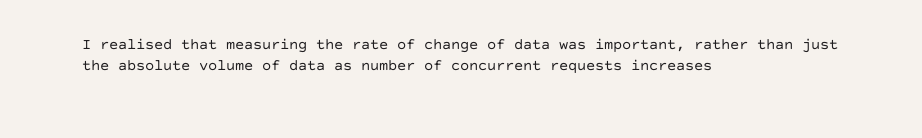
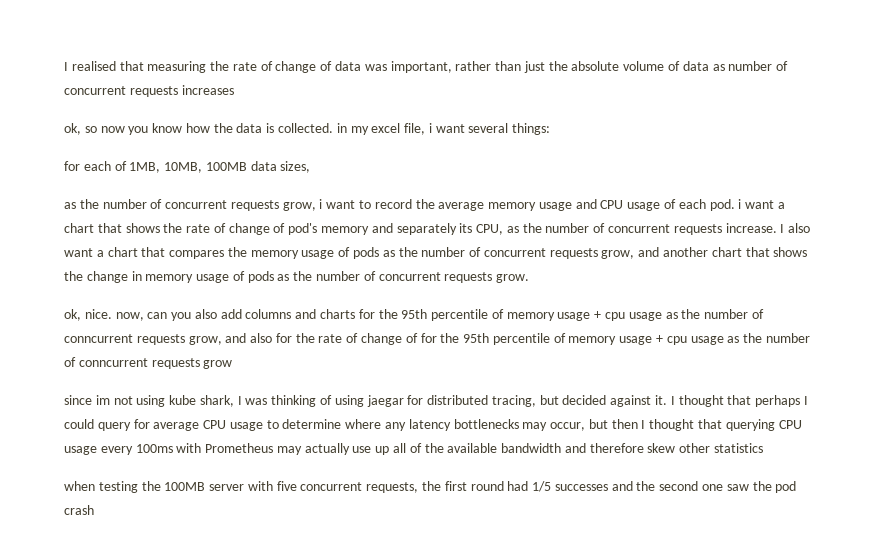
(712, 65) none -> [64,123,551,135] [64,161,311,173] [64,199,785,211] [64,223,811,235] [64,247,808,259] [64,271,530,283] [64,309,764,321] [64,333,810,345] [64,357,233,369] [64,395,808,407] [64,419,802,431] [64,443,764,455] [64,481,797,493] [64,505,94,515] // ok, so now you know how the data is collected. in my excel file, i want several things: // for each of 1MB, 10MB, 100MB data sizes, // as the number of concurrent requests grow, i want to record the average memory usage and CPU usage of each pod. i want a chart that shows the rate of change of pod's memory and separately its CPU, as the number of concurrent requests increase. I also want a chart that compares the memory usage of pods as the number of concurrent requests grow, and another chart that shows the change in memory usage of pods as the number of concurrent requests grow. // ok, nice. now, can you also add columns and charts for the 95th percentile of memory usage + cpu usage as the number of conncurrent requests grow, and also for the rate of change of for the 95th percentile of memory usage + cpu usage as the number of conncurrent requests grow // since im not using kube shark, I was thinking of using jaegar for distributed tracing, but decided against it. I thought that perhaps I could query for average CPU usage to determine where any latency bottlenecks may occur, but then I thought that querying CPU usage every 100ms with Prometheus may actually use up all of the available bandwidth and therefore skew other statistics // when testing the 100MB server with five concurrent requests, the first round had 1/5 successes and the second one saw the pod crash

